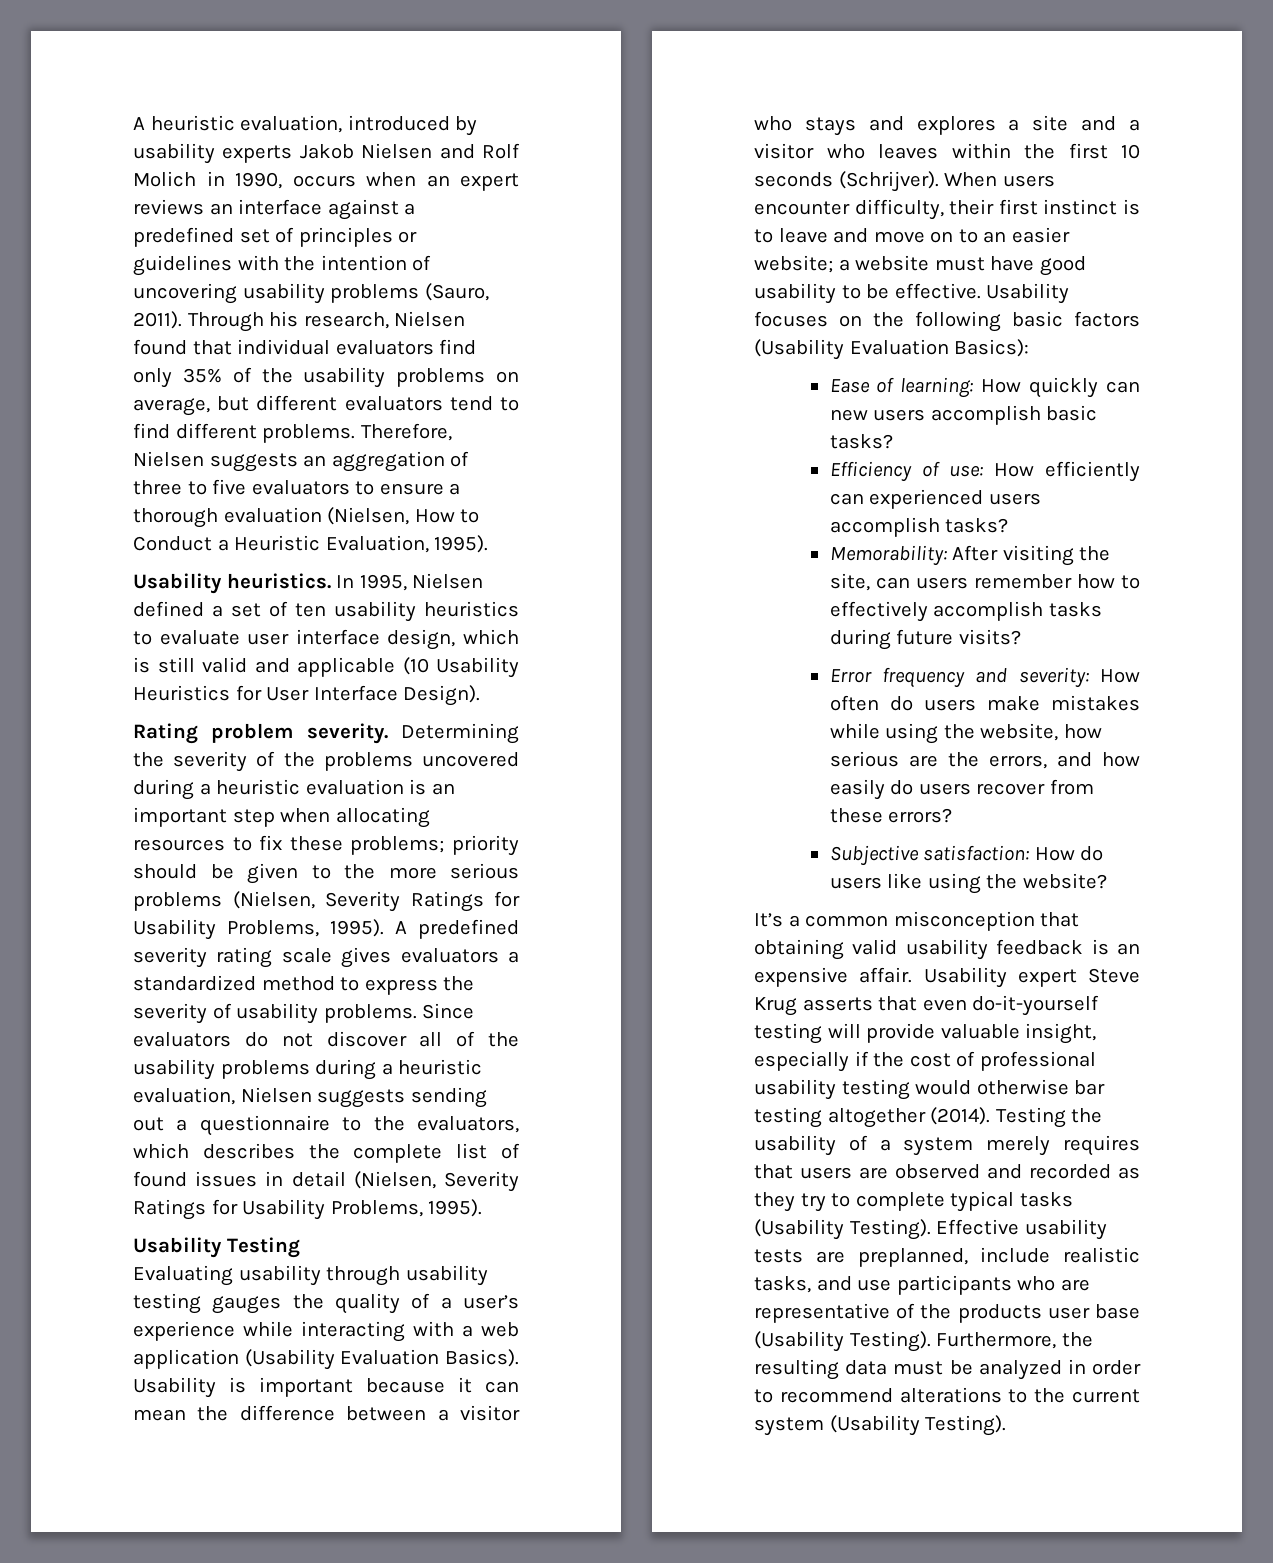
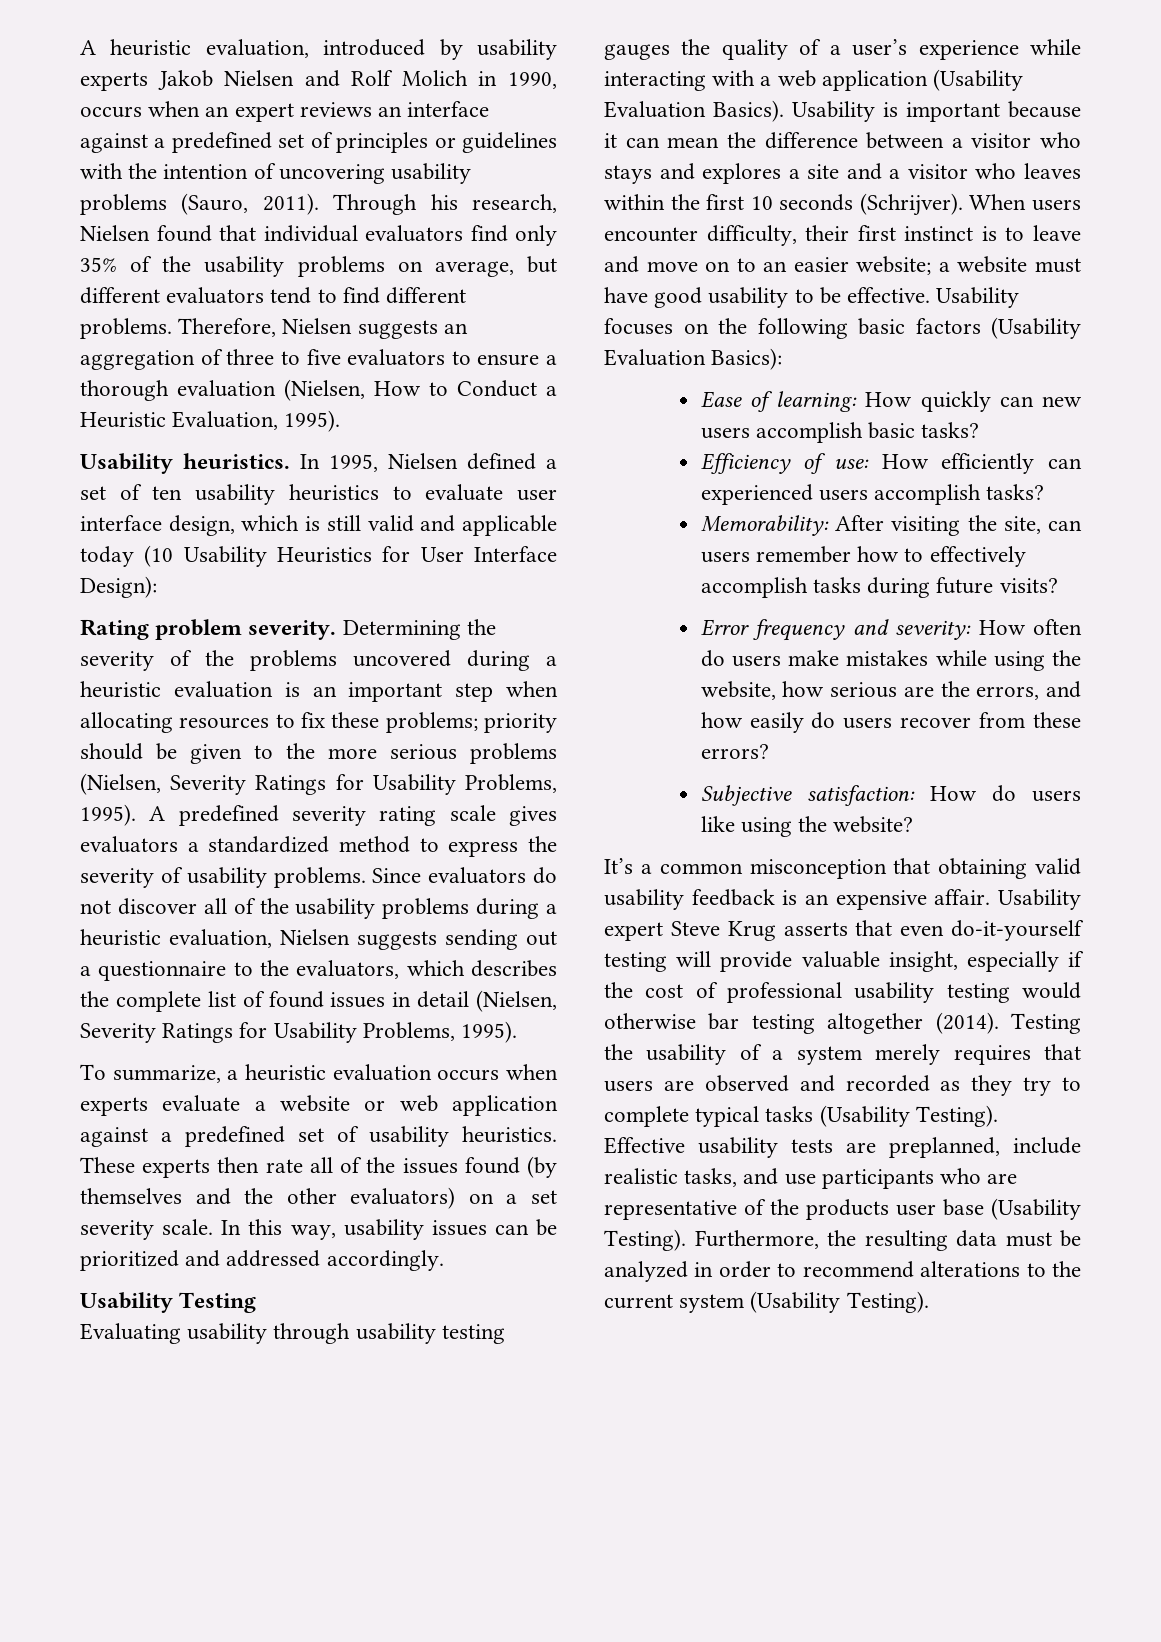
(395, 667) none -> [80,546,134,567] today
[403,685,481,706] Design). -> [80,576,157,598] Design):
(483, 1208) none -> [80,1064,558,1083] [80,1095,558,1116] [80,1126,557,1147] [80,1156,557,1178] [80,1187,557,1209] [80,1219,557,1240] [80,1250,444,1271] // To summarize, a heuristic evaluation occurs when experts evaluate a website or web application against a predefined set of usability heuristics. These experts then rate all of the issues found (by themselves and the other evaluators) on a set severity scale. In this way, usability issues can be prioritized and addressed accordingly.

